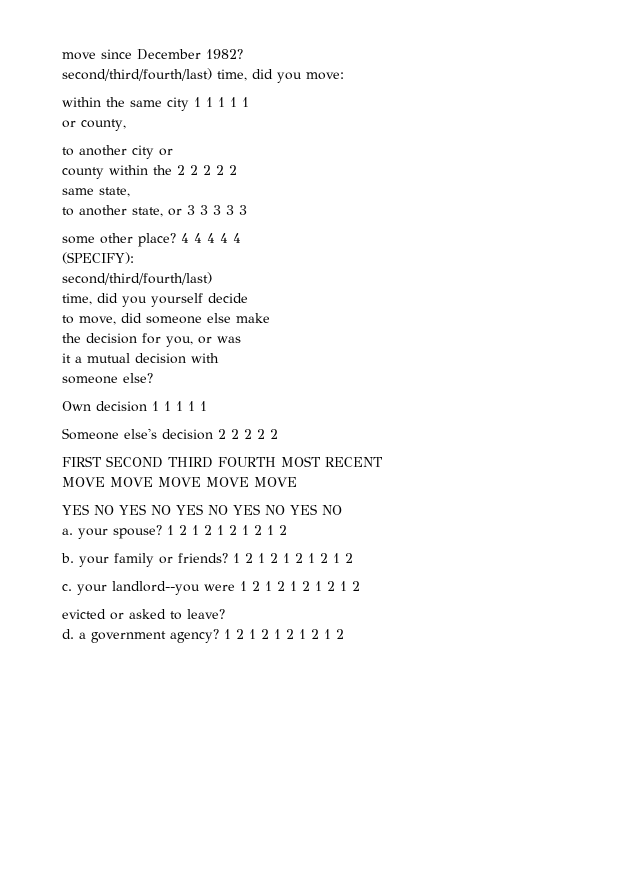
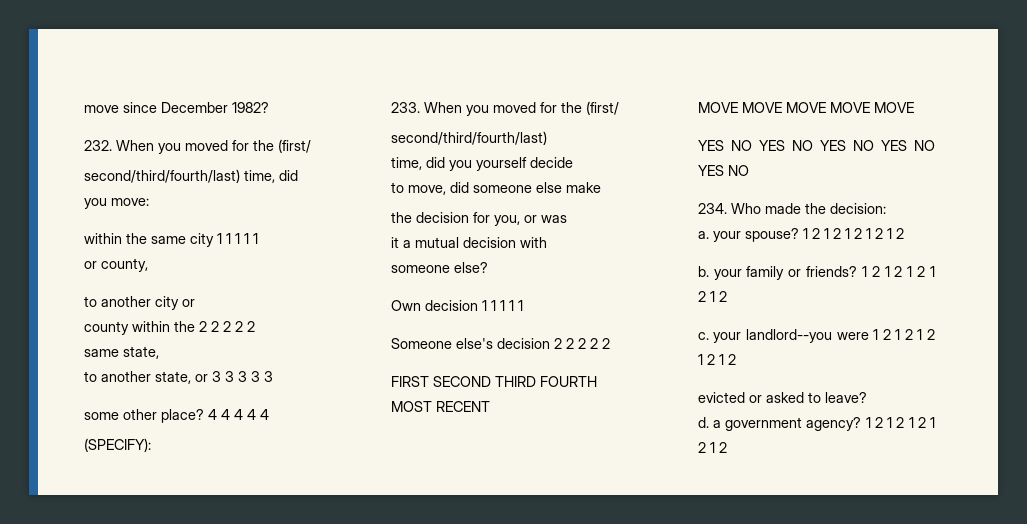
(243, 54) none -> [83,139,311,154] // 232. When you moved for the (first/
(134, 258) none -> [390,101,619,116] // 233. When you moved for the (first/
(342, 510) none -> [697,203,886,214] // 234. Who made the decision:

